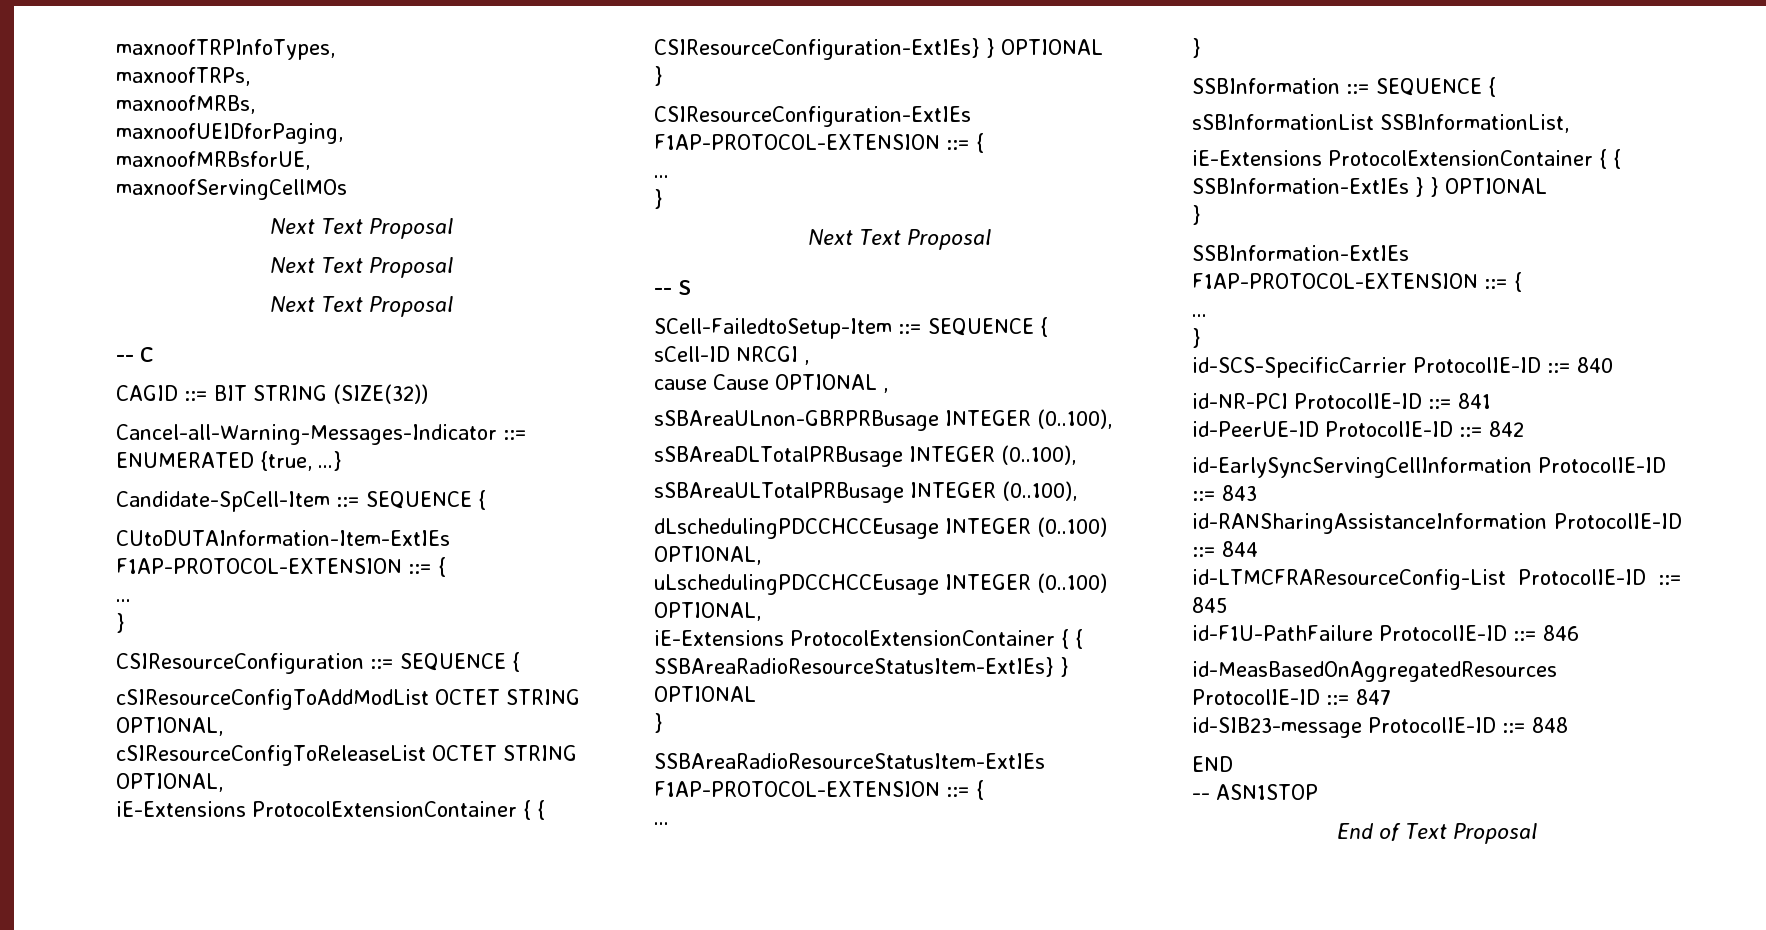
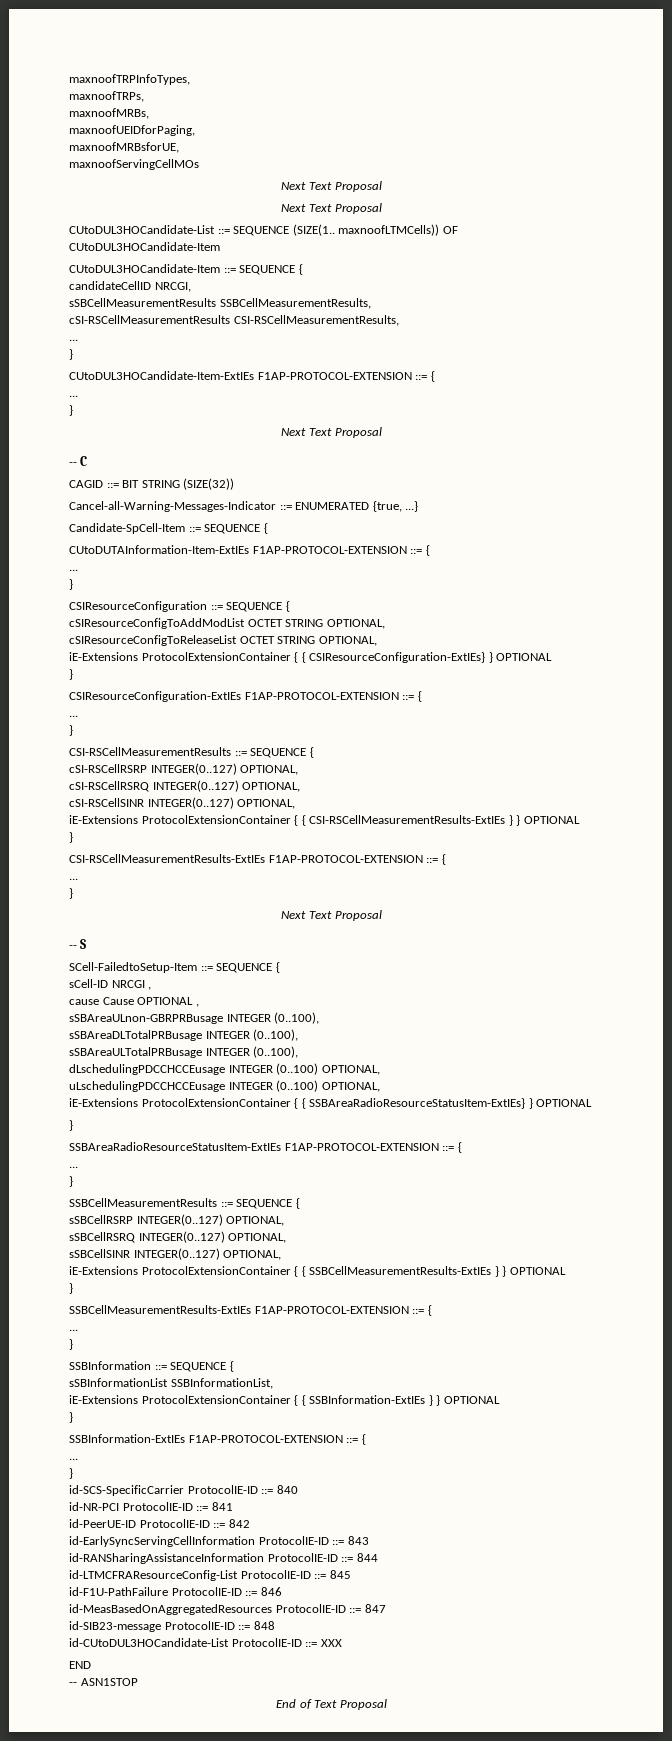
(453, 267) none -> [69,224,458,236] [69,242,220,251] [69,264,303,275] [69,281,191,292] [69,298,371,309] [69,315,399,326] [69,339,78,341] [69,349,73,360] [69,371,435,382] [69,395,78,397] [69,405,73,416] // CUtoDUL3HOCandidate-List ::= SEQUENCE (SIZE(1.. maxnoofLTMCells)) OF CUtoDUL3HOCandidate-Item // CUtoDUL3HOCandidate-Item ::= SEQUENCE { // candidateCellID NRCGI, // sSBCellMeasurementResults SSBCellMeasurementResults, // cSI-RSCellMeasurementResults CSI-RSCellMeasurementResults, // ... // } // CUtoDUL3HOCandidate-Item-ExtIEs F1AP-PROTOCOL-EXTENSION ::= { // ... // }
(663, 199) none -> [69,747,314,758] [69,763,299,775] [69,780,301,792] [69,797,296,809] [69,815,580,826] [69,832,73,843] [69,854,446,865] [69,878,78,880] [69,888,73,899] // CSI-RSCellMeasurementResults ::= SEQUENCE { // cSI-RSCellRSRP INTEGER(0..127) OPTIONAL, // cSI-RSCellRSRQ INTEGER(0..127) OPTIONAL, // cSI-RSCellSINR INTEGER(0..127) OPTIONAL, // iE-Extensions ProtocolExtensionContainer { { CSI-RSCellMeasurementResults-ExtIEs } } OPTIONAL // } // CSI-RSCellMeasurementResults-ExtIEs F1AP-PROTOCOL-EXTENSION ::= { // ... // }
(1201, 48) none -> [69,1198,300,1209] [69,1214,285,1226] [69,1231,287,1243] [69,1248,282,1260] [69,1266,566,1277] [69,1283,73,1294] [69,1305,432,1316] [69,1329,78,1331] [69,1339,73,1350] // SSBCellMeasurementResults ::= SEQUENCE { // sSBCellRSRP INTEGER(0..127) OPTIONAL, // sSBCellRSRQ INTEGER(0..127) OPTIONAL, // sSBCellSINR INTEGER(0..127) OPTIONAL, // iE-Extensions ProtocolExtensionContainer { { SSBCellMeasurementResults-ExtIEs } } OPTIONAL // } // SSBCellMeasurementResults-ExtIEs F1AP-PROTOCOL-EXTENSION ::= { // ... // }
(1568, 725) none -> [69,1638,342,1647] // id-CUtoDUL3HOCandidate-List ProtocolIE-ID ::= XXX

